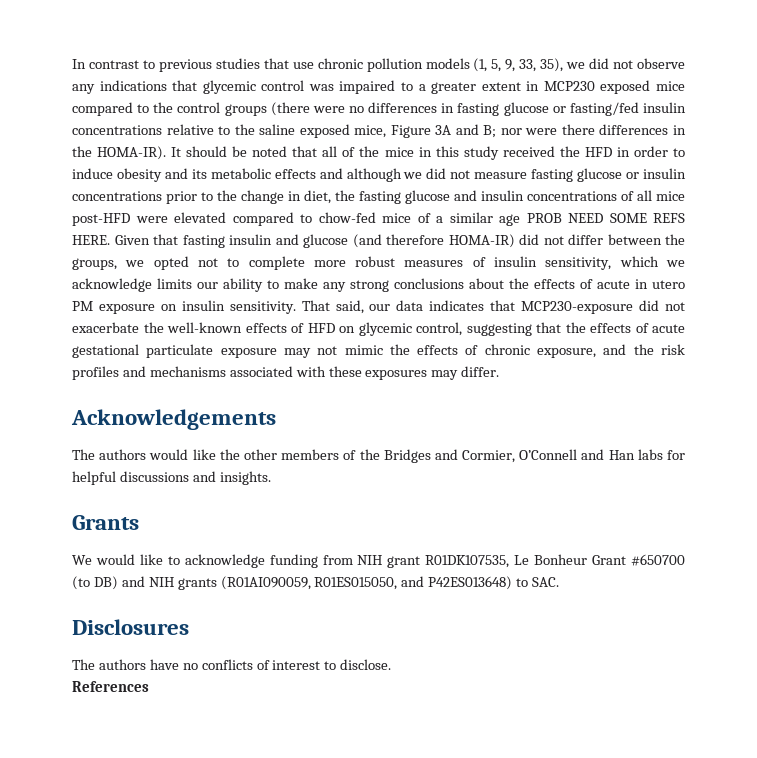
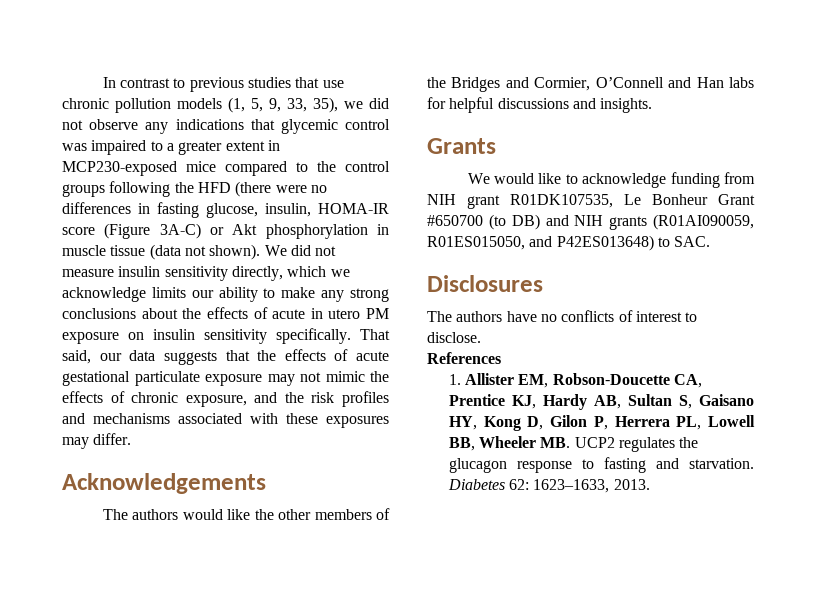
[543,80,651,94] MCP230 exposed -> [62,161,177,176] MCP230-exposed
(267, 110) none -> [109,181,231,197] following the HFD
[503,102,687,116] [72,124,686,138] [72,146,685,160] [72,168,686,182] [72,190,685,204] [72,212,685,226] [72,234,685,248] [72,256,612,270] glucose or fasting/fed insulin concentrations relative to the saline exposed mice, Figure 3A and B; nor were there differences in the HOMA-IR). It should be noted that all of the mice in this study received the HFD in order to induce obesity and its metabolic effects and although we did not measure fasting glucose or insulin concentrations prior to the change in diet, the fasting glucose and insulin concentrations of all mice post-HFD were elevated compared to chow-fed mice of a similar age PROB NEED SOME REFS HERE. Given that fasting insulin and glucose (and therefore HOMA-IR) did not differ between the groups, we opted not to complete more robust measures of insulin sensitivity, -> [206,203,389,218] [62,223,389,239] [62,244,337,260] [62,266,283,281] glucose, insulin, HOMA-IR score (Figure 3A-C) or Akt phosphorylation in muscle tissue (data not shown). We did not measure insulin sensitivity directly,
[229,301,296,314] sensitivity. -> [204,328,351,344] sensitivity specifically.
[429,300,685,314] [72,322,532,336] indicates that MCP230-exposure did not exacerbate the well-known effects of HFD on glycemic control, suggesting -> [163,351,217,365] suggests
(149, 686) none -> [448,373,703,388] [448,394,754,410] [448,415,755,431] [448,436,699,452] [448,457,754,473] [447,479,650,493] // 1. Allister EM, Robson-Doucette CA, Prentice KJ, Hardy AB, Sultan S, Gaisano HY, Kong D, Gilon P, Herrera PL, Lowell BB, Wheeler MB. UCP2 regulates the glucagon response to fasting and starvation. Diabetes 62: 1623–1633, 2013.

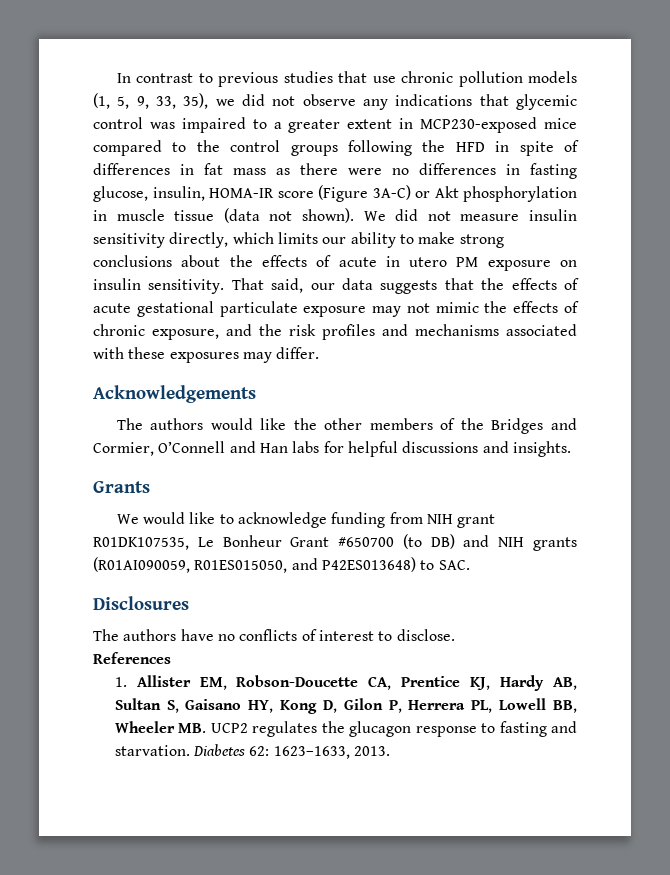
[235,181,272,197] (there -> [495,140,579,156] [93,163,338,175] in spite of differences in fat mass as there
[330,269,350,277] [62,287,146,302] we acknowledge -> (274, 238) none
[321,290,345,302] any -> (456, 238) none
[204,328,351,344] sensitivity specifically. -> [148,279,225,294] sensitivity.

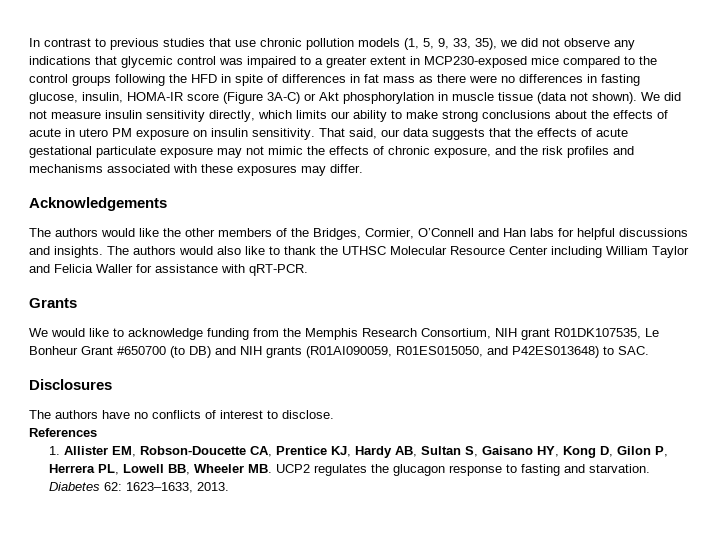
[491,418,577,434] Bridges and -> [313,228,361,240] Bridges,
(571, 449) none -> [107,246,689,258] [29,264,308,276] The authors would also like to thank the UTHSC Molecular Resource Center including William Taylor and Felicia Waller for assistance with qRT-PCR.
(423, 518) none -> [283,328,491,340] the Memphis Research Consortium,

